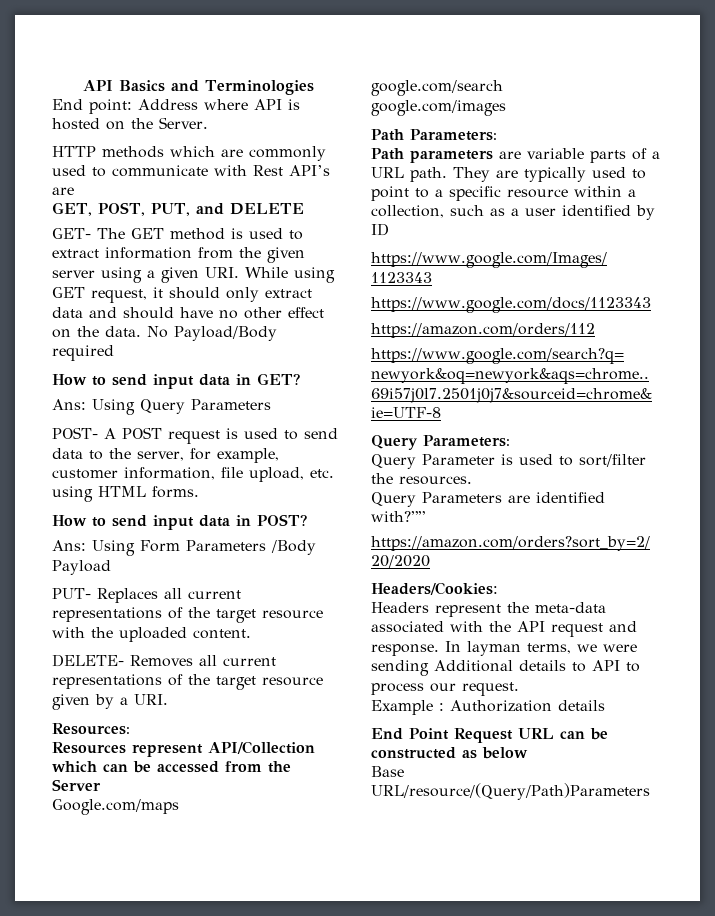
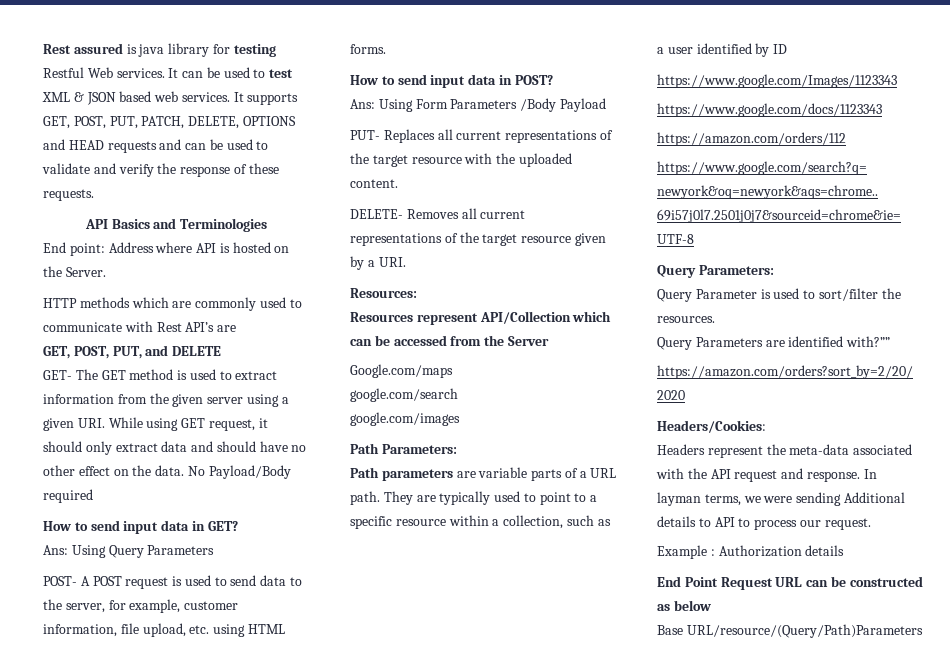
(82, 85) none -> [43,43,276,57] [43,67,294,78] [42,91,299,105] [43,116,296,129] [43,139,269,153] [42,163,279,177] [43,189,94,201] Rest assured is java library for testing Restful Web services. It can be used to test XML & JSON based web services. It supports GET, POST, PUT, PATCH, DELETE, OPTIONS and HEAD requests and can be used to validate and verify the response of these requests. //

